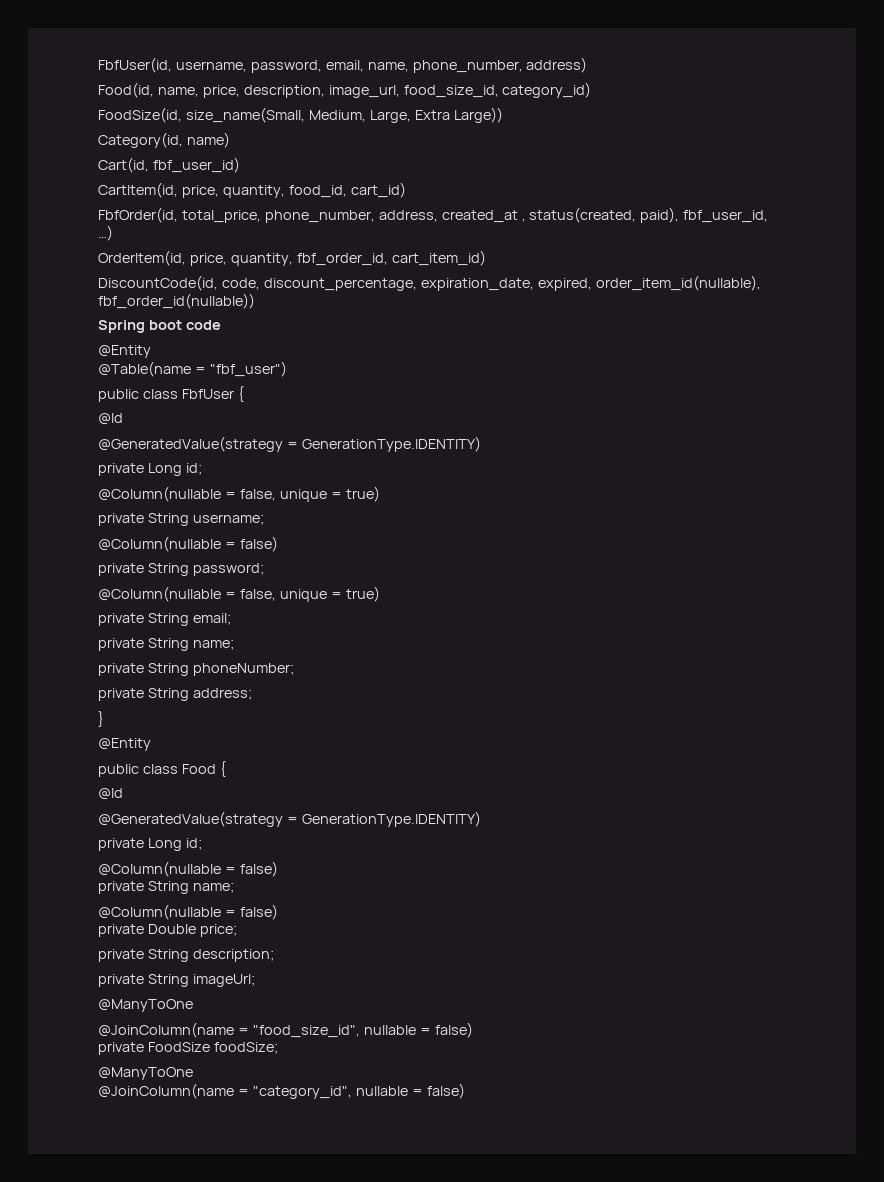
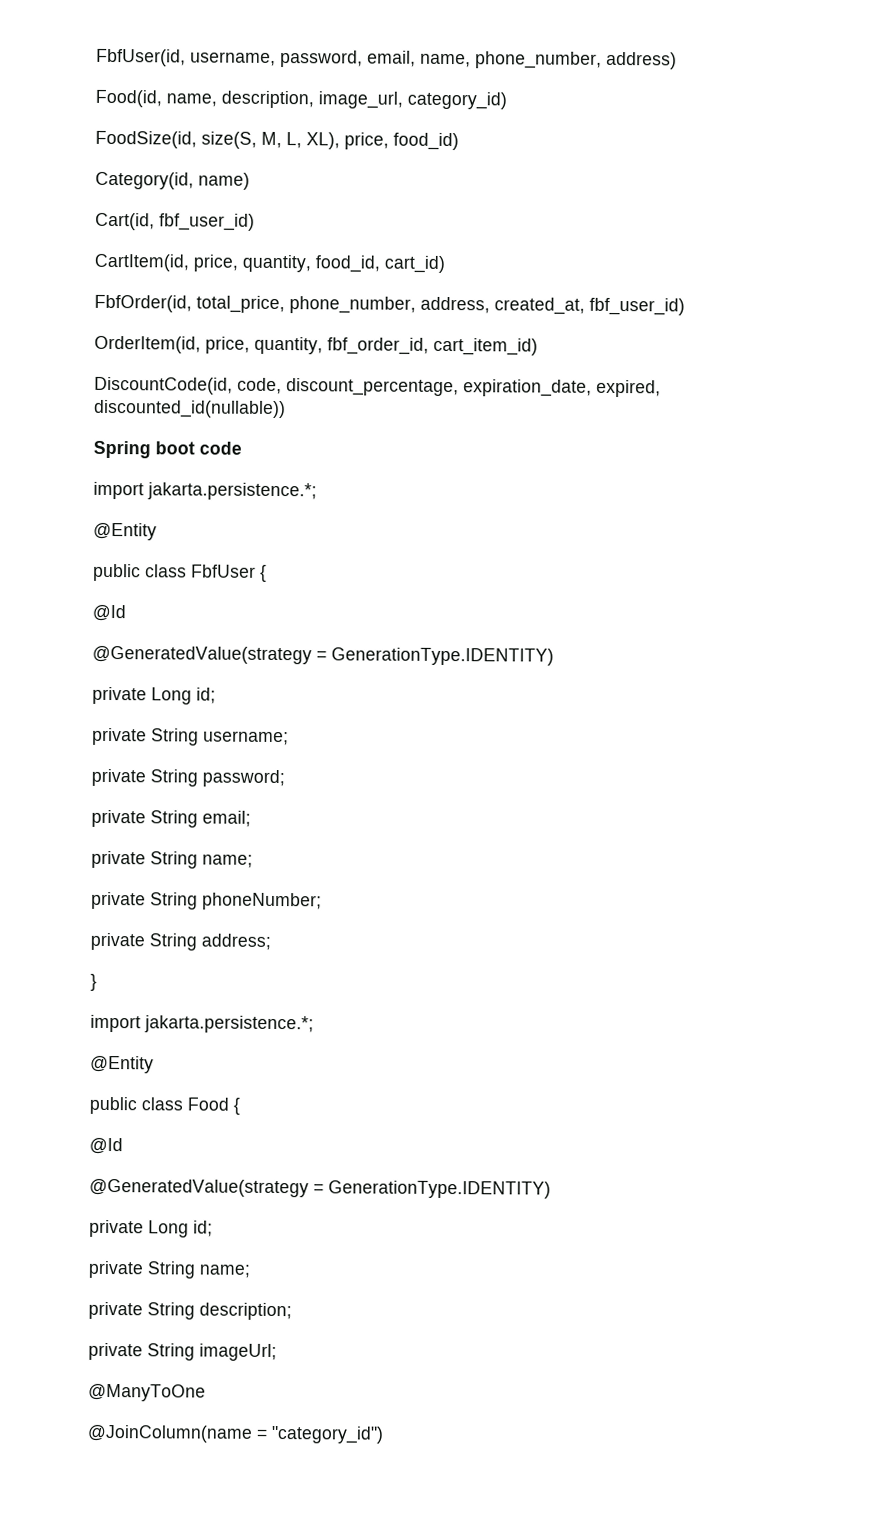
[202,85,240,98] price, -> (217, 100) none
[403,85,499,98] food_size_id, -> (403, 100) none
[185,107,503,123] size_name(Small, Medium, Large, Extra Large)) -> [201,131,459,151] size(S, M, L, XL), price, food_id)
[441,207,769,223] [98,225,113,241] created_at , status(created, paid), fbf_user_id, …) -> [494,297,685,316] created_at, fbf_user_id)
[595,275,761,291] [98,293,255,309] order_item_id(nullable), fbf_order_id(nullable)) -> [94,399,286,419] discounted_id(nullable))
[98,345,151,358] [98,361,287,377] // @Entity // @Table(name = "fbf_user") -> [93,481,317,501] [93,522,157,541] // import jakarta.persistence.*; // @Entity
[98,486,380,502] // @Column(nullable = false, unique = true) -> (216, 695) none
[98,536,278,552] // @Column(nullable = false) -> (289, 738) none
[98,586,380,602] // @Column(nullable = false, unique = true) -> (285, 778) none
(104, 719) none -> [90,1014,314,1034] // import jakarta.persistence.*;
[98,861,278,877] [98,881,234,894] [98,904,278,920] [98,924,237,937] // @Column(nullable = false) // private String name; // @Column(nullable = false) // private Double price; -> [88,1260,250,1279] // private String name;
[252,1022,473,1038] [98,1042,278,1055] [98,1067,193,1080] [98,1083,465,1099] "food_size_id", nullable = false) // private FoodSize foodSize; // @ManyToOne // @JoinColumn(name = "category_id", nullable = false) -> [271,1425,384,1444] "category_id")

